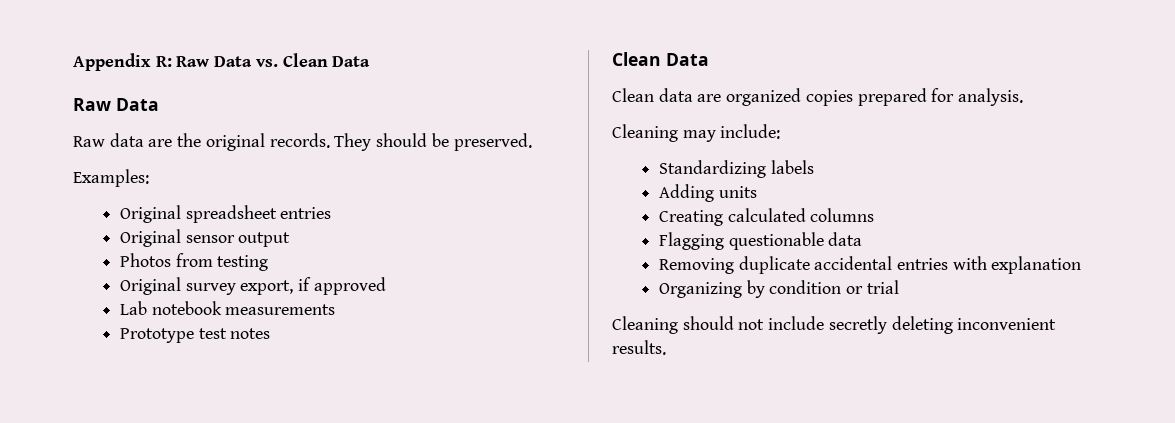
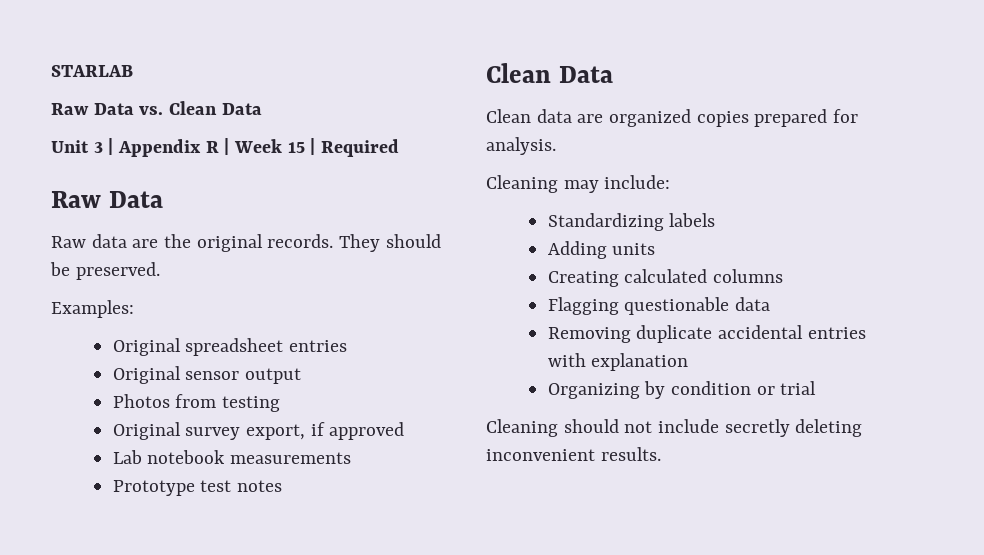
[73,53,172,71] Appendix R: -> [51,65,133,77] STARLAB //
(371, 61) none -> [51,138,400,157] // Unit 3 | Appendix R | Week 15 | Required

